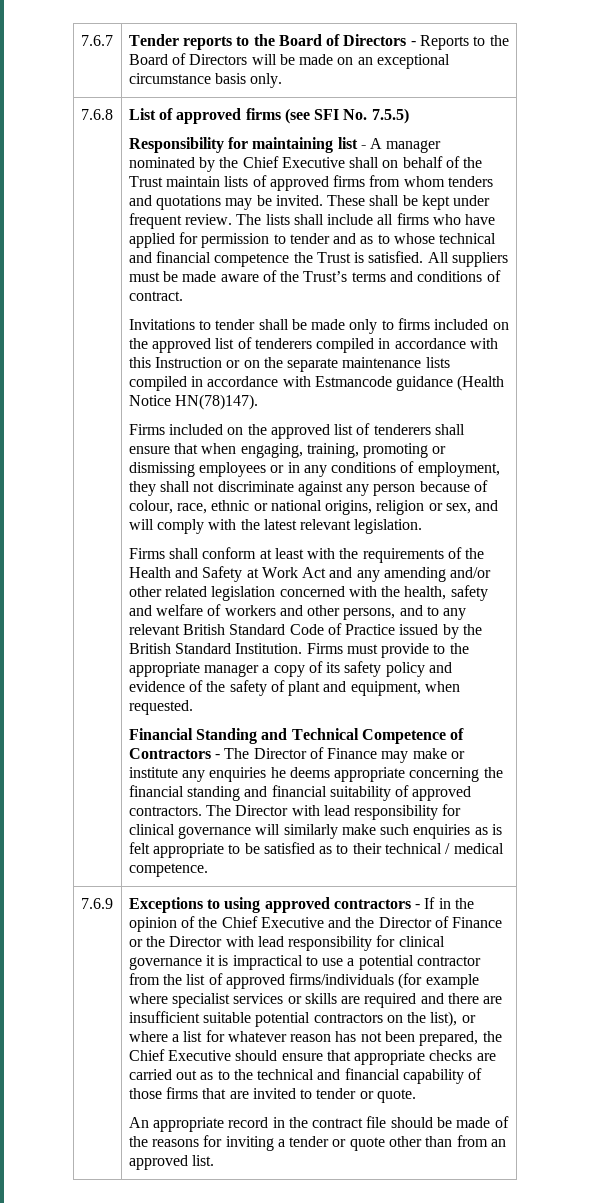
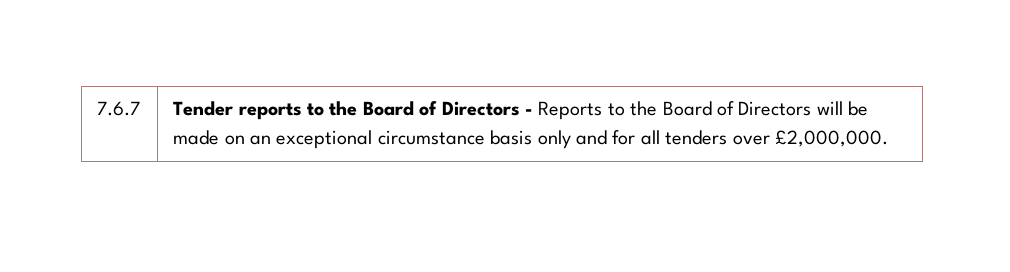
[250,73,283,88] [80,109,113,120] [128,108,409,124] [128,137,442,153] [128,156,483,172] [128,175,494,191] [128,195,491,210] [128,213,496,229] [128,232,497,248] [128,251,509,267] [128,270,501,282] [128,291,183,301] [128,318,509,334] [128,337,499,353] [128,357,450,372] [128,375,505,391] [128,394,258,410] [128,423,466,439] [128,443,447,458] [128,461,500,477] [128,480,489,496] [128,500,499,515] [128,519,423,534] [128,547,485,563] [128,566,492,582] [128,585,488,601] [128,604,467,620] [128,623,483,639] [128,643,469,658] [128,661,453,677] [128,680,461,696] [128,700,193,715] [128,728,465,744] [128,747,466,763] [128,767,503,782] [128,785,472,801] [128,804,462,820] [128,824,503,839] [128,842,504,858] [128,863,208,877] [80,898,113,909] [128,897,475,913] [128,916,503,932] [128,935,445,951] [128,955,482,970] [128,973,479,989] [128,993,503,1008] [128,1011,476,1027] [128,1030,502,1046] [128,1049,496,1065] [128,1068,483,1084] [128,1087,417,1103] [128,1116,509,1132] [128,1135,507,1151] [128,1155,214,1170] only. // 7.6.8 | List of approved firms (see SFI No. 7.5.5) // Responsibility for maintaining list - A manager nominated by the Chief Executive shall on behalf of the Trust maintain lists of approved firms from whom tenders and quotations may be invited. These shall be kept under frequent review. The lists shall include all firms who have applied for permission to tender and as to whose technical and financial competence the Trust is satisfied. All suppliers must be made aware of the Trust’s terms and conditions of contract. // Invitations to tender shall be made only to firms included on the approved list of tenderers compiled in accordance with this Instruction or on the separate maintenance lists compiled in accordance with Estmancode guidance (Health Notice HN(78)147). // Firms included on the approved list of tenderers shall ensure that when engaging, training, promoting or dismissing employees or in any conditions of employment, they shall not discriminate against any person because of colour, race, ethnic or national origins, religion or sex, and will comply with the latest relevant legislation. // Firms shall conform at least with the requirements of the Health and Safety at Work Act and any amending and/or other related legislation concerned with the health, safety and welfare of workers and other persons, and to any relevant British Standard Code of Practice issued by the British Standard Institution. Firms must provide to the appropriate manager a copy of its safety policy and evidence of the safety of plant and equipment, when requested. // Financial Standing and Technical Competence of Contractors - The Director of Finance may make or institute any enquiries he deems appropriate concerning the financial standing and financial suitability of approved contractors. The Director with lead responsibility for clinical governance will similarly make such enquiries as is felt appropriate to be satisfied as to their technical / medical competence. // 7.6.9 | Exceptions to using approved contractors - If in the opinion of the Chief Executive and the Director of Finance or the Director with lead responsibility for clinical governance it is impractical to use a potential contractor from the list of approved firms/individuals (for example where specialist services or skills are required and there are insufficient suitable potential contractors on the list), or where a list for whatever reason has not been prepared, the Chief Executive should ensure that appropriate checks are carried out as to the technical and financial capability of those firms that are invited to tender or quote. // An appropriate record in the contract file should be made of the reasons for inviting a tender or quote other than from an approved list. -> [537,130,889,149] only and for all tenders over £2,000,000.

